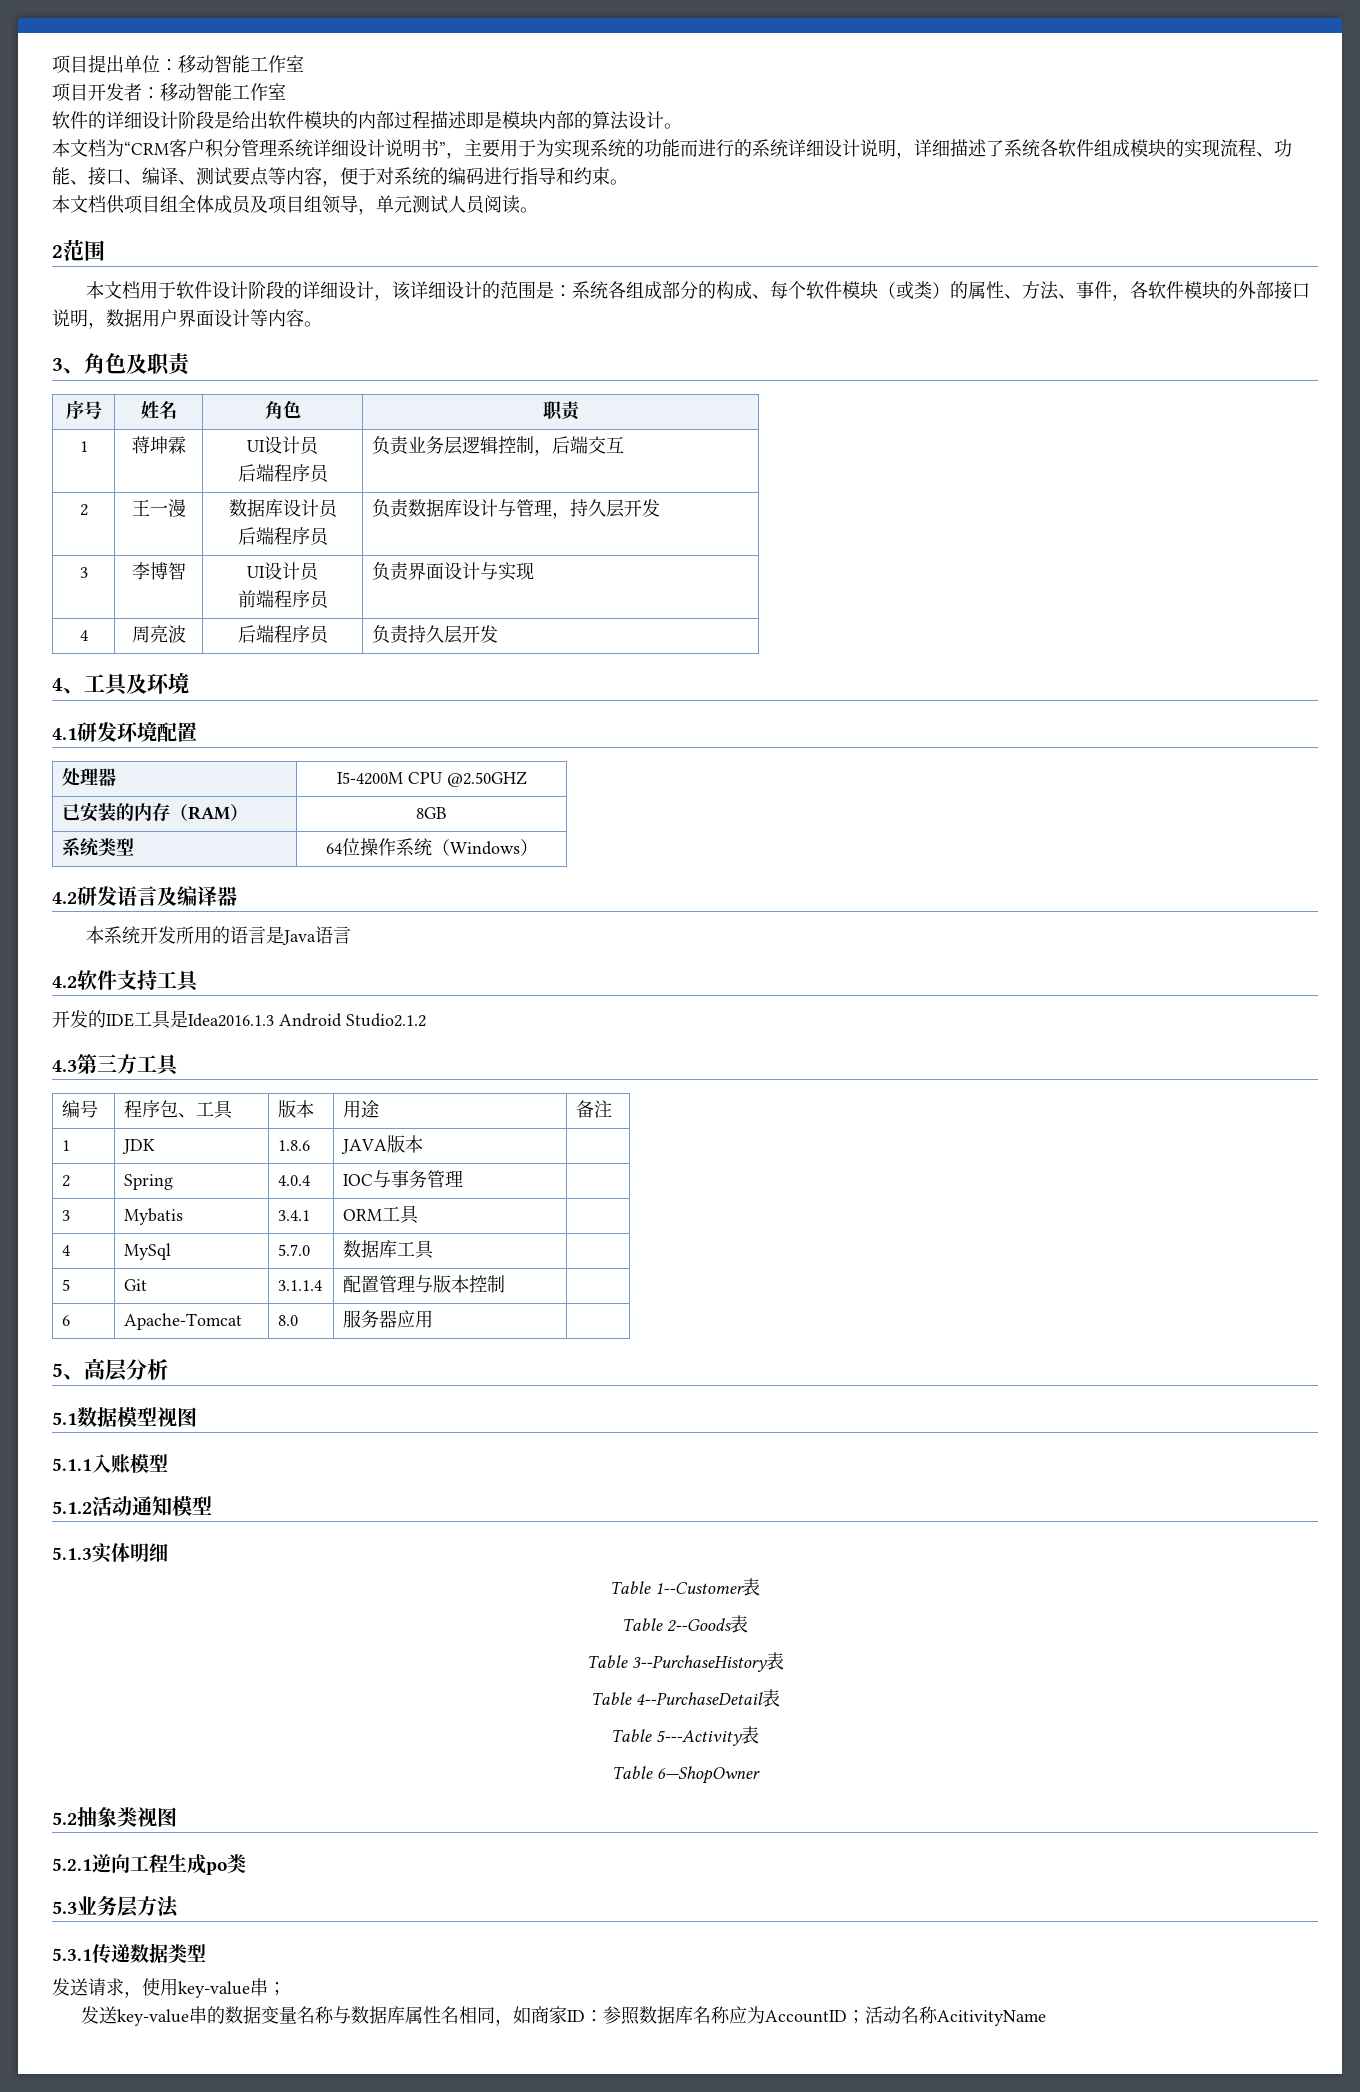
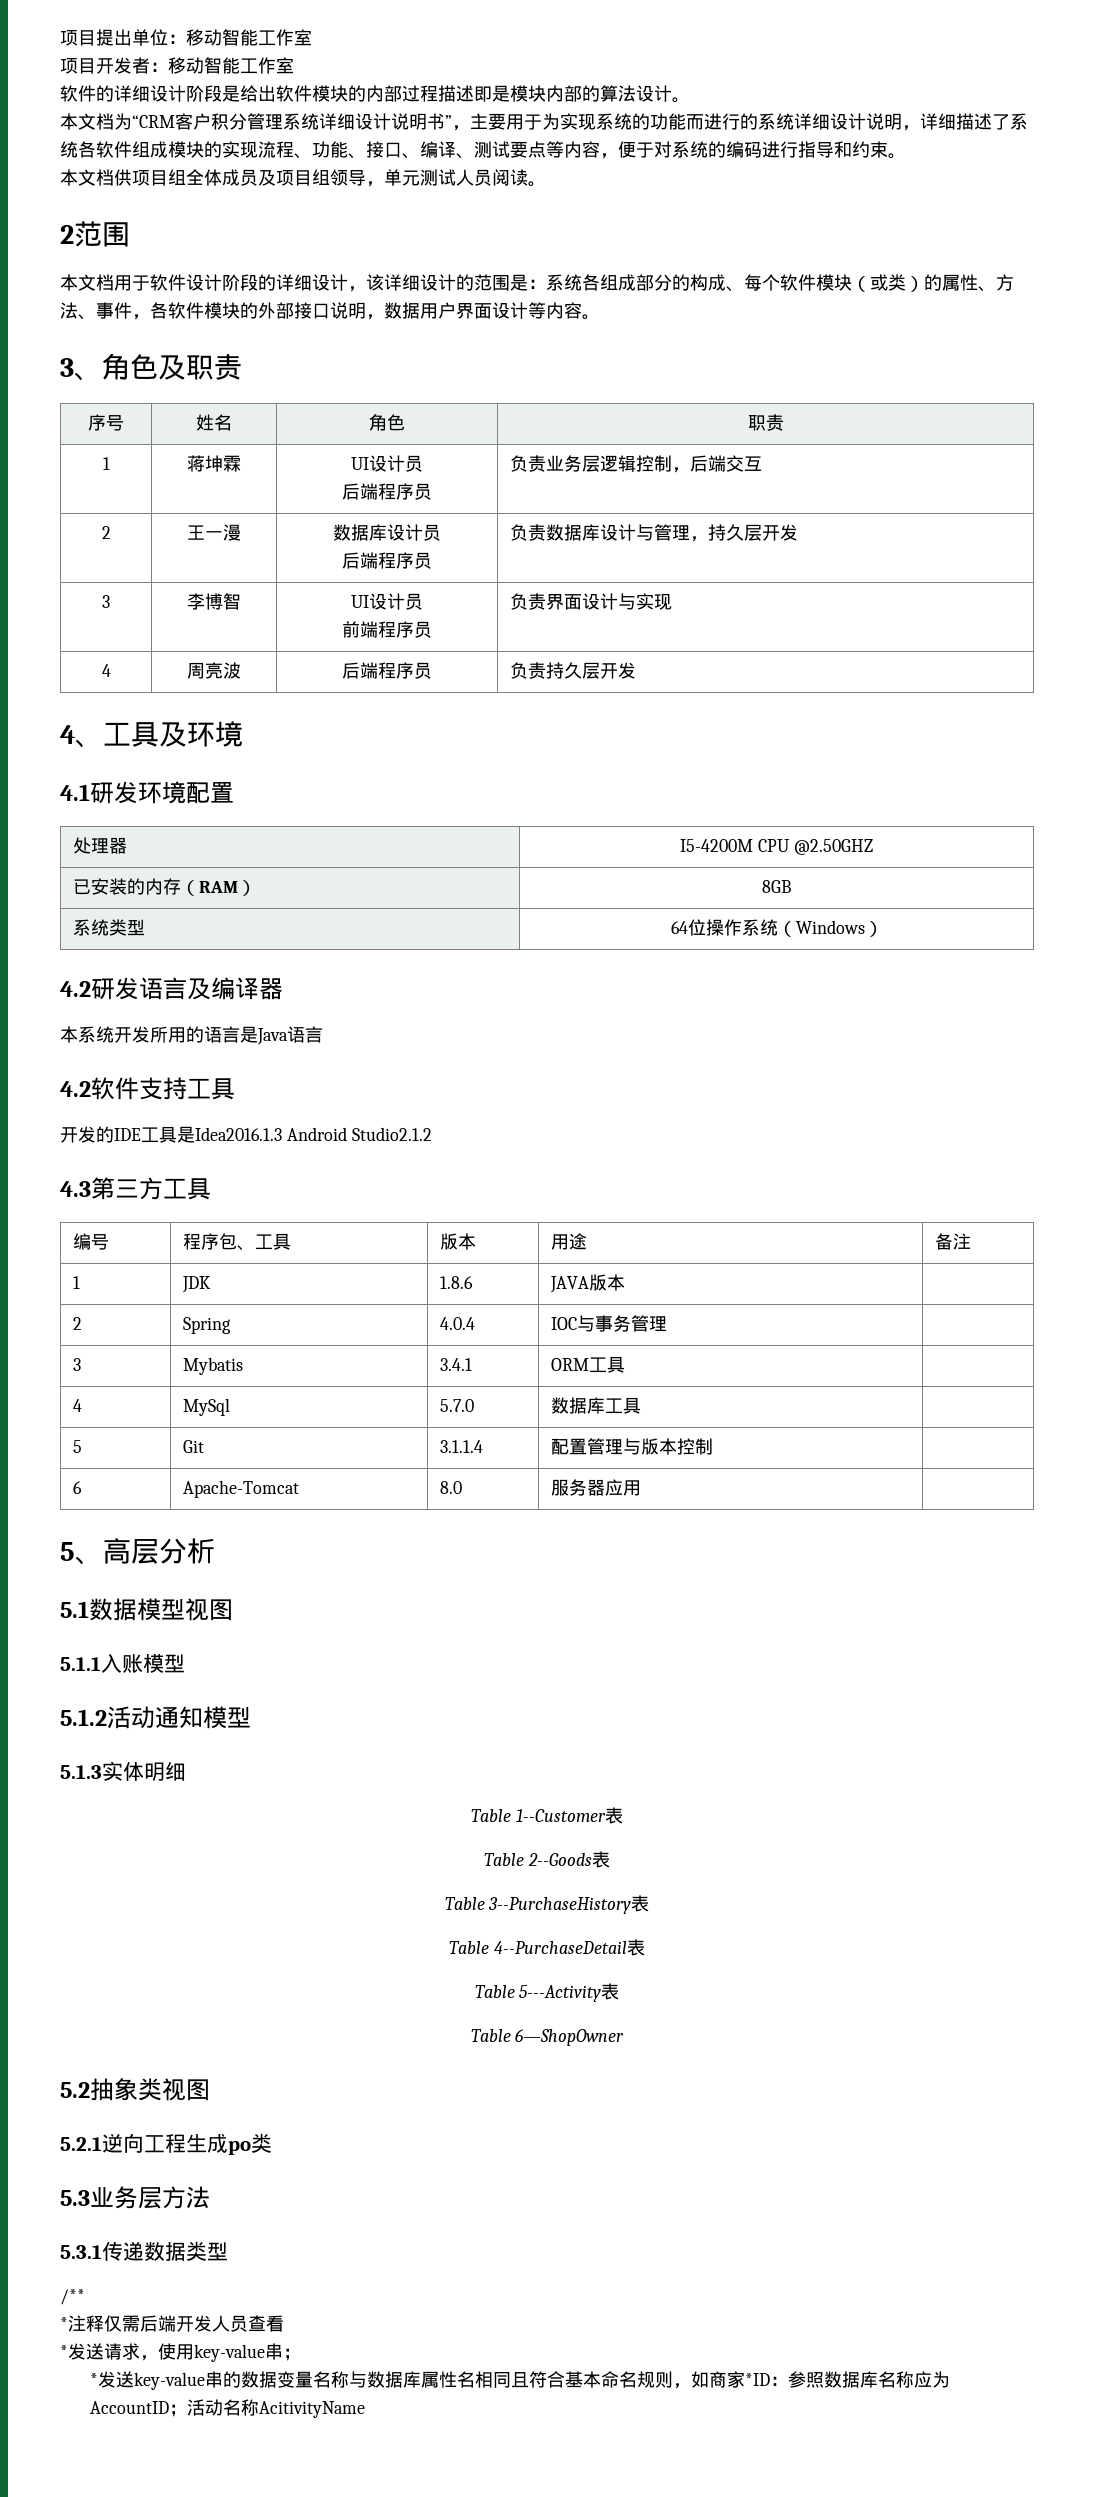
(206, 1953) none -> [60,2289,85,2305] [60,2315,284,2332] [60,2345,68,2358] /** // *注释仅需后端开发人员查看 // *
(286, 1989) none -> [89,2373,98,2386] *
(495, 2015) none -> [510,2371,673,2388] 且符合基本命名规则
[566,2010,585,2022] ID -> [744,2373,770,2386] *ID

